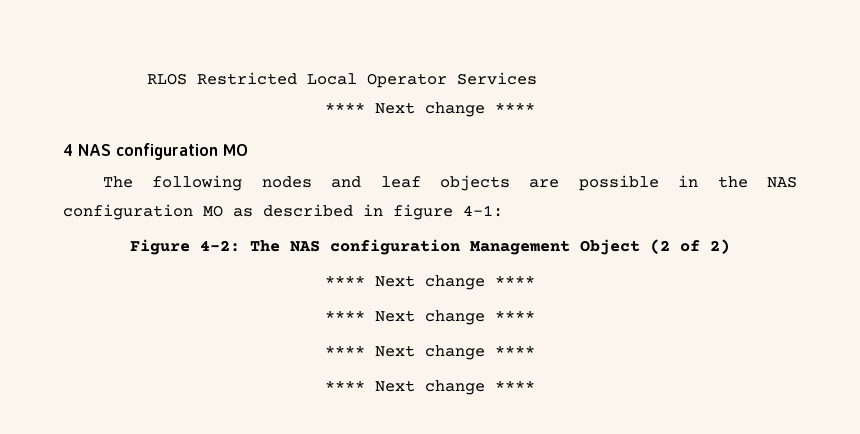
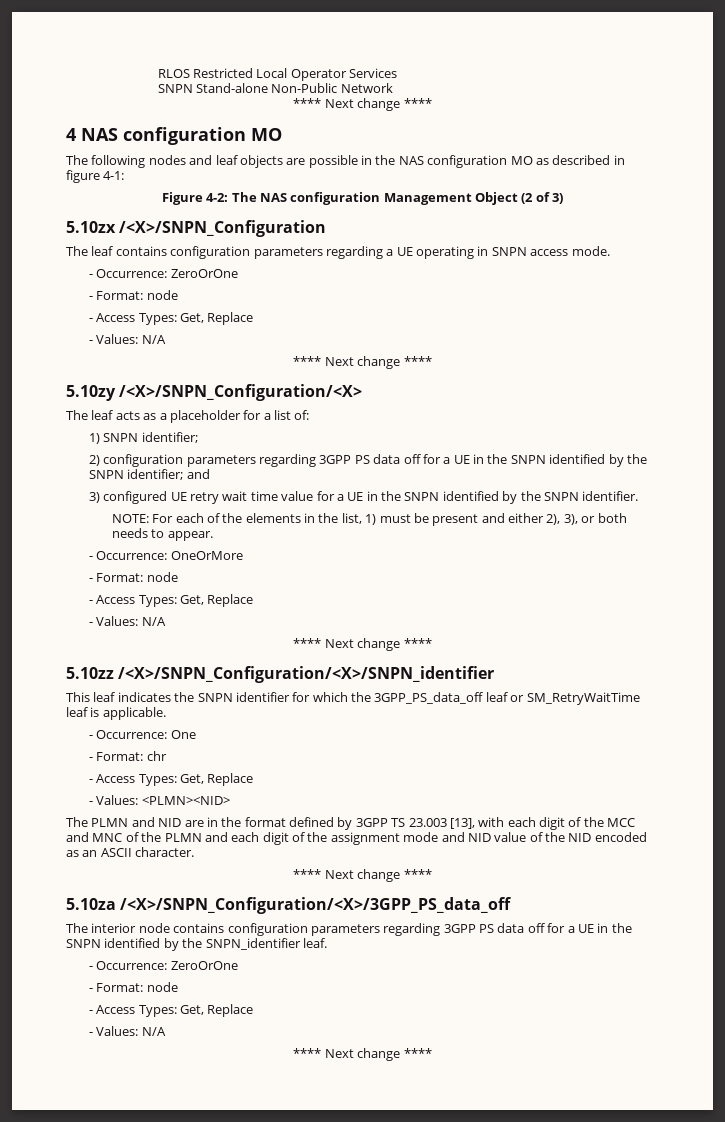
(538, 78) none -> [157,83,393,93] // SNPN Stand-alone Non-Public Network
[710,239,730,254] [325,275,535,290] [325,310,535,325] [325,345,535,360] 2) // **** Next change **** // **** Next change **** // **** Next change **** -> [552,193,564,204] [66,220,327,237] [66,246,610,259] [88,269,238,278] [88,290,178,300] [88,312,254,325] [88,334,166,344] [293,356,432,369] [66,384,363,401] [66,410,310,423] [88,432,198,444] [88,454,647,467] [88,469,210,480] [88,491,639,504] [111,513,627,526] [111,528,213,541] [88,551,243,560] [88,572,178,582] [88,594,254,607] [88,616,166,626] [293,638,432,651] [66,666,495,683] [66,692,640,705] [66,707,166,720] [88,730,196,739] [88,751,167,761] [88,773,254,786] [88,795,230,805] [66,817,636,830] [66,832,647,845] [66,847,195,857] [293,869,432,882] [66,897,512,914] [66,923,632,936] [66,938,327,951] [88,961,238,970] [88,982,178,992] [88,1004,254,1017] [88,1026,166,1036] 3) // 5.10zx /<X>/SNPN_Configuration // The leaf contains configuration parameters regarding a UE operating in SNPN access mode. // - Occurrence: ZeroOrOne // - Format: node // - Access Types: Get, Replace // - Values: N/A // **** Next change **** // 5.10zy /<X>/SNPN_Configuration/<X> // The leaf acts as a placeholder for a list of: // 1) SNPN identifier; // 2) configuration parameters regarding 3GPP PS data off for a UE in the SNPN identified by the SNPN identifier; and // 3) configured UE retry wait time value for a UE in the SNPN identified by the SNPN identifier. // NOTE: For each of the elements in the list, 1) must be present and either 2), 3), or both needs to appear. // - Occurrence: OneOrMore // - Format: node // - Access Types: Get, Replace // - Values: N/A // **** Next change **** // 5.10zz /<X>/SNPN_Configuration/<X>/SNPN_identifier // This leaf indicates the SNPN identifier for which the 3GPP_PS_data_off leaf or SM_RetryWaitTime leaf is applicable. // - Occurrence: One // - Format: chr // - Access Types: Get, Replace // - Values: <PLMN><NID> // The PLMN and NID are in the format defined by 3GPP TS 23.003 [13], with each digit of the MCC and MNC of the PLMN and each digit of the assignment mode and NID value of the NID encoded as an ASCII character. // **** Next change **** // 5.10za /<X>/SNPN_Configuration/<X>/3GPP_PS_data_off // The interior node contains configuration parameters regarding 3GPP PS data off for a UE in the SNPN identified by the SNPN_identifier leaf. // - Occurrence: ZeroOrOne // - Format: node // - Access Types: Get, Replace // - Values: N/A

